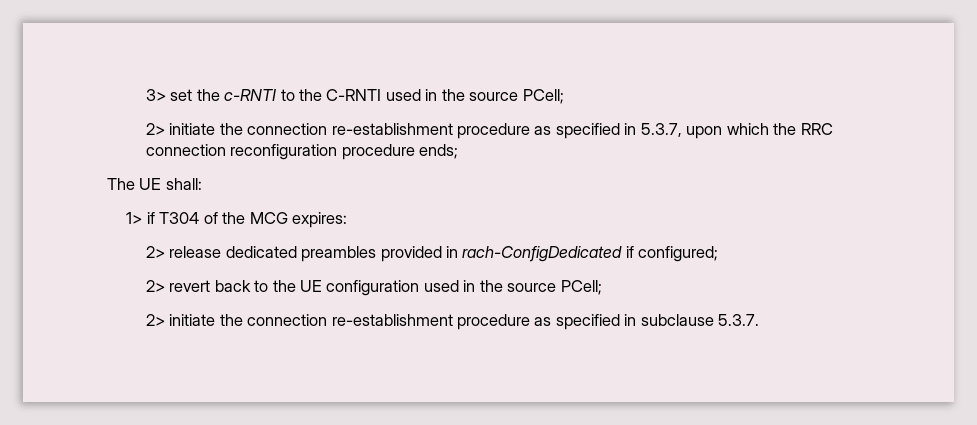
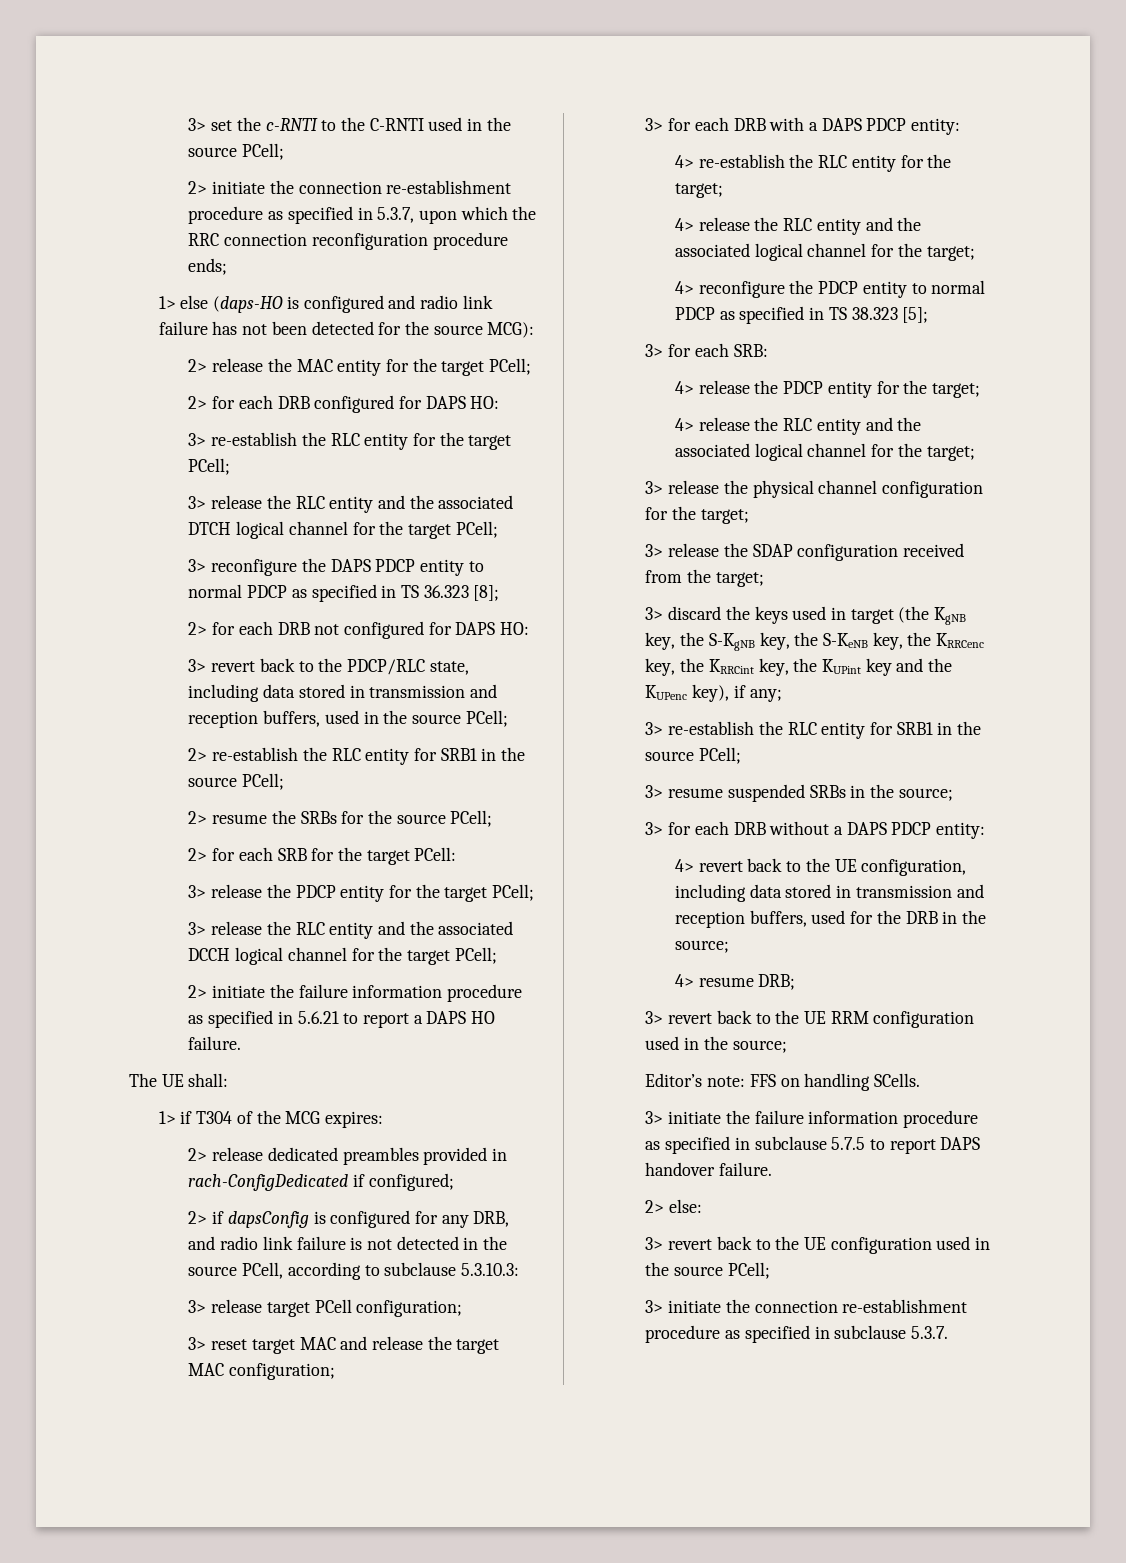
(459, 151) none -> [158,295,493,313] [158,321,535,338] [188,358,532,376] [188,395,500,413] [188,432,512,450] [188,458,231,475] [188,495,514,513] [188,521,498,539] [188,558,484,576] [188,584,500,602] [188,621,530,639] [188,658,469,675] [188,684,497,702] [188,710,508,728] [188,747,526,765] [188,773,285,790] [188,810,493,827] [188,847,457,865] [188,884,535,902] [188,921,514,939] [188,947,497,965] [188,984,522,1002] [188,1010,496,1028] [188,1036,242,1050] // 1> else (daps-HO is configured and radio link failure has not been detected for the source MCG): // 2> release the MAC entity for the target PCell; // 2> for each DRB configured for DAPS HO: // 3> re-establish the RLC entity for the target PCell; // 3> release the RLC entity and the associated DTCH logical channel for the target PCell; // 3> reconfigure the DAPS PDCP entity to normal PDCP as specified in TS 36.323 [8]; // 2> for each DRB not configured for DAPS HO: // 3> revert back to the PDCP/RLC state, including data stored in transmission and reception buffers, used in the source PCell; // 2> re-establish the RLC entity for SRB1 in the source PCell; // 2> resume the SRBs for the source PCell; // 2> for each SRB for the target PCell: // 3> release the PDCP entity for the target PCell; // 3> release the RLC entity and the associated DCCH logical channel for the target PCell; // 2> initiate the failure information procedure as specified in 5.6.21 to report a DAPS HO failure.
(165, 286) none -> [212,1210,510,1228] [188,1236,508,1250] [188,1262,519,1280] [188,1299,463,1317] [188,1336,500,1354] [188,1363,336,1380] [645,117,961,135] [674,154,952,172] [674,183,723,198] [674,217,922,235] [674,243,975,261] [674,280,986,298] [674,306,929,324] [645,343,768,357] [674,380,981,398] [674,417,922,435] [674,443,975,461] [645,480,983,498] [645,506,749,524] [645,543,964,561] [645,569,764,587] [645,606,967,625] [645,632,985,651] [645,658,953,676] [645,684,782,702] [645,721,982,739] [645,747,742,764] [645,784,953,802] [645,821,986,839] [674,858,967,876] [674,884,984,902] [674,910,987,928] [674,940,729,953] [674,974,796,990] [645,1010,975,1028] [645,1036,787,1053] [645,1073,920,1091] [645,1110,978,1128] [645,1136,981,1154] [645,1162,773,1176] [645,1199,703,1213] [645,1237,664,1250] if dapsConfig is configured for any DRB, and radio link failure is not detected in the source PCell, according to subclause 5.3.10.3: // 3> release target PCell configuration; // 3> reset target MAC and release the target MAC configuration; // 3> for each DRB with a DAPS PDCP entity: // 4> re-establish the RLC entity for the target; // 4> release the RLC entity and the associated logical channel for the target; // 4> reconfigure the PDCP entity to normal PDCP as specified in TS 38.323 [5]; // 3> for each SRB: // 4> release the PDCP entity for the target; // 4> release the RLC entity and the associated logical channel for the target; // 3> release the physical channel configuration for the target; // 3> release the SDAP configuration received from the target; // 3> discard the keys used in target (the KgNB key, the S-KgNB key, the S-KeNB key, the KRRCenc key, the KRRCint key, the KUPint key and the KUPenc key), if any; // 3> re-establish the RLC entity for SRB1 in the source PCell; // 3> resume suspended SRBs in the source; // 3> for each DRB without a DAPS PDCP entity: // 4> revert back to the UE configuration, including data stored in transmission and reception buffers, used for the DRB in the source; // 4> resume DRB; // 3> revert back to the UE RRM configuration used in the source; // Editor’s note: FFS on handling SCells. // 3> initiate the failure information procedure as specified in subclause 5.7.5 to report DAPS handover failure. // 2> else: // 3>
[145,314,165,326] 2> -> [645,1300,664,1313] 3>

